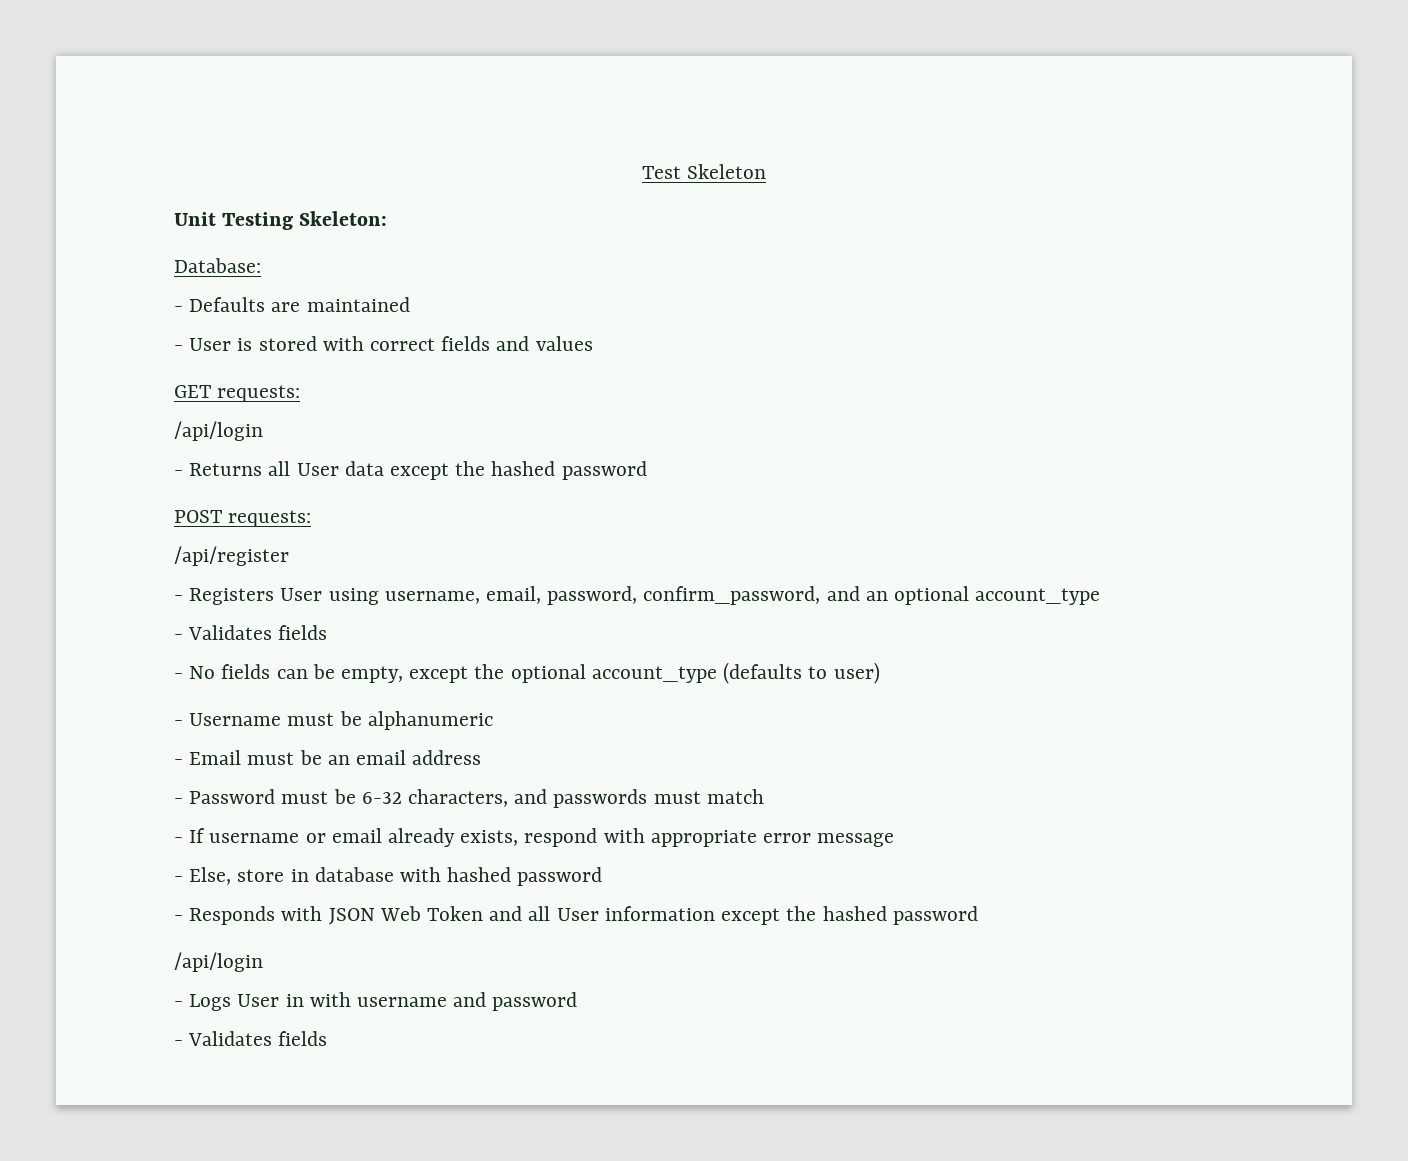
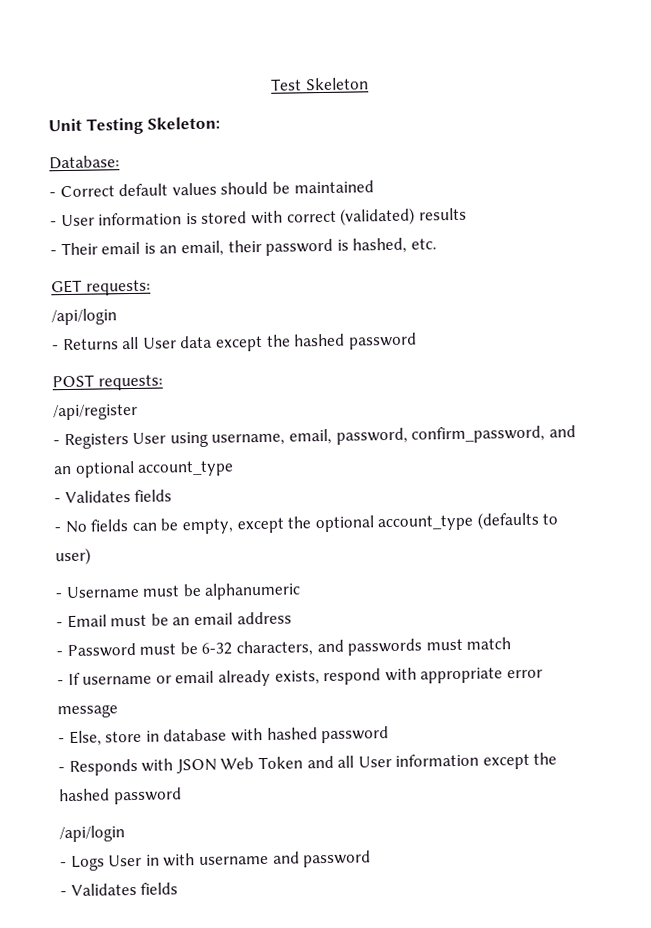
[189,297,301,312] Defaults are -> [59,181,290,198] Correct default values should be
(232, 344) none -> [98,212,183,226] information
[441,336,593,351] fields and values -> [340,207,467,226] [50,237,437,257] (validated) results // - Their email is an email, their password is hashed, etc.

